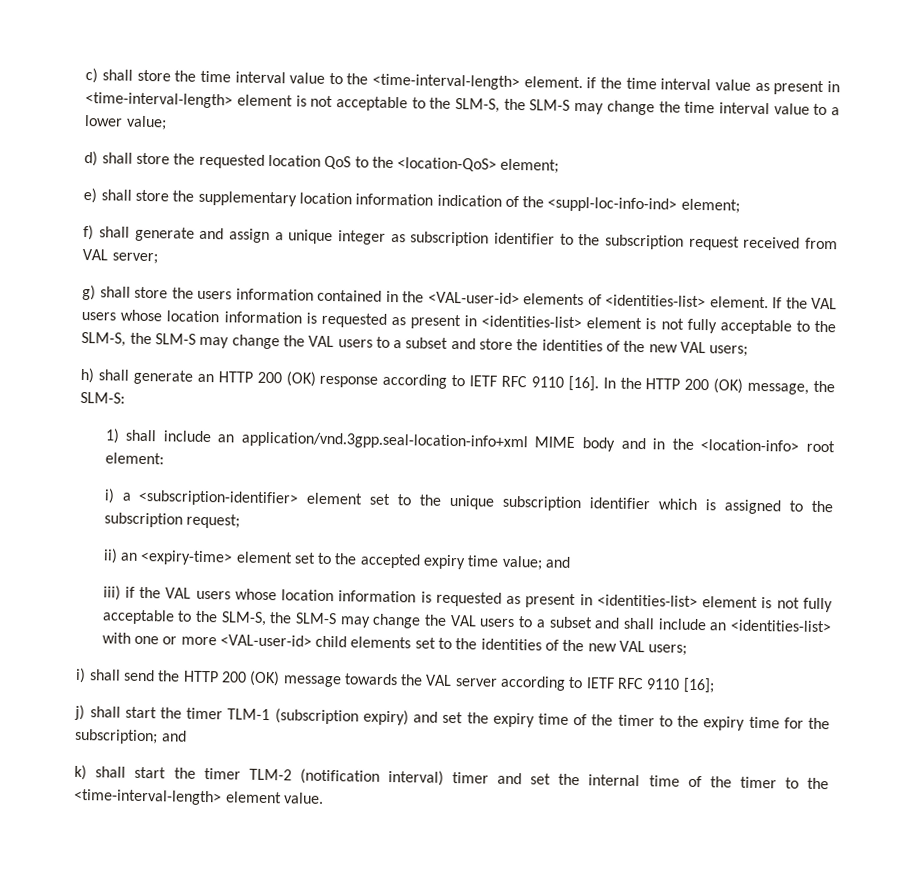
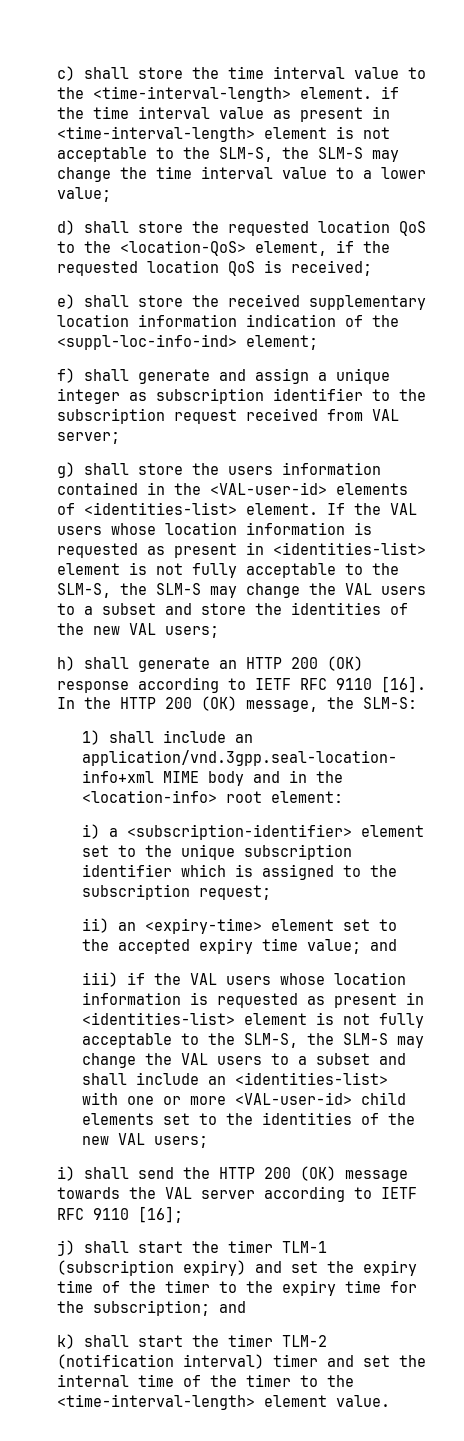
[500,158,560,174] element; -> [254,240,390,256] [56,260,372,276] element, if the requested location QoS is received;
(195, 196) none -> [227,294,300,307] received

